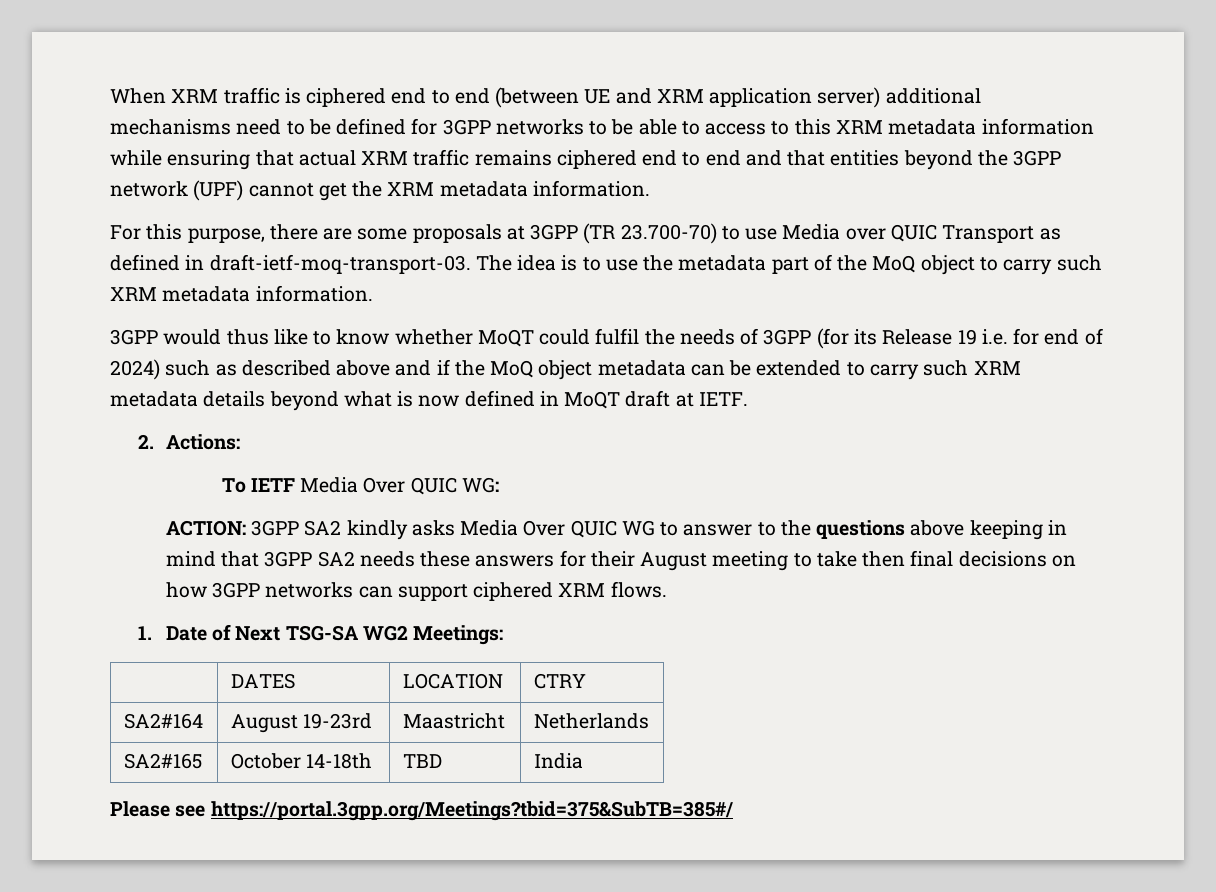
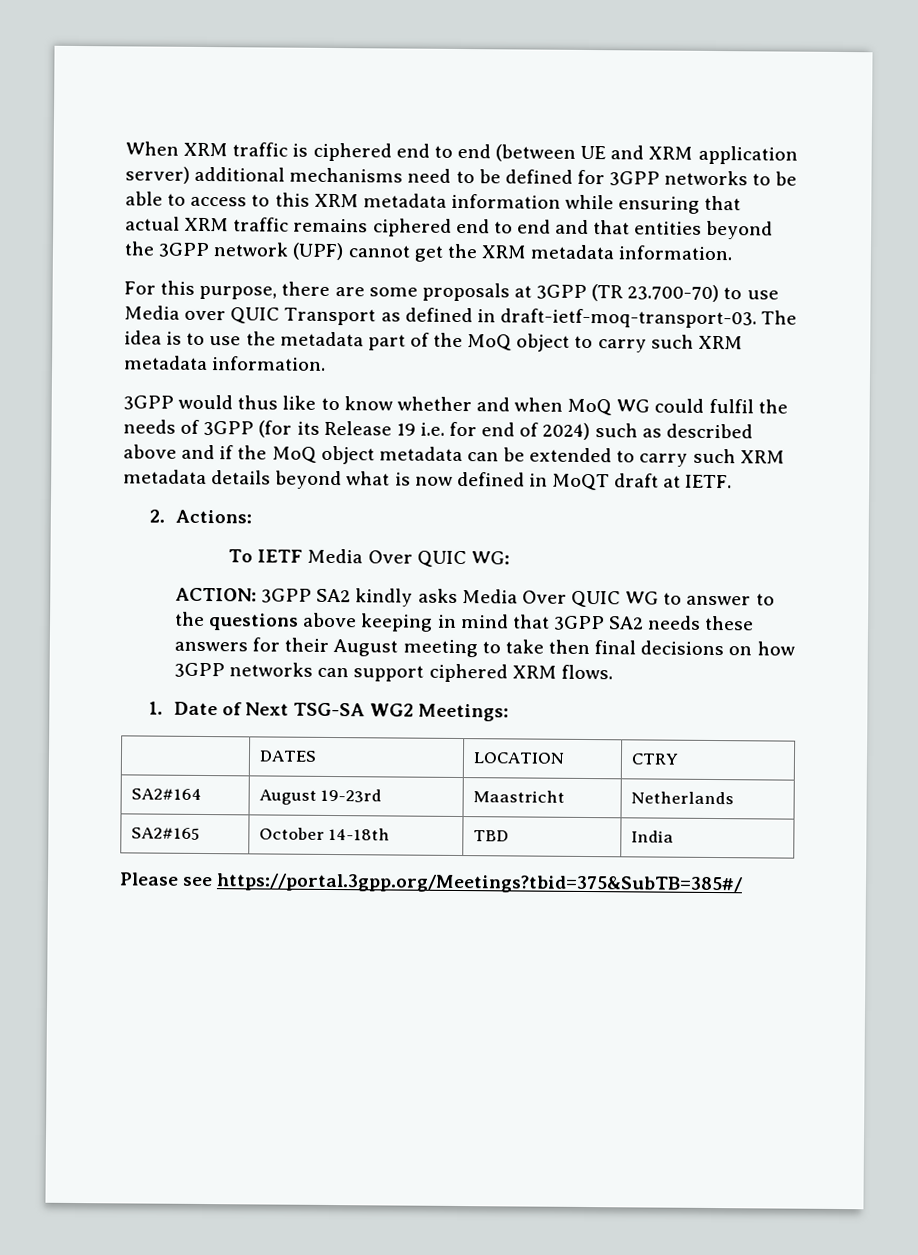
[477,329,534,347] MoQT -> [475,397,651,416] and when MoQ WG

